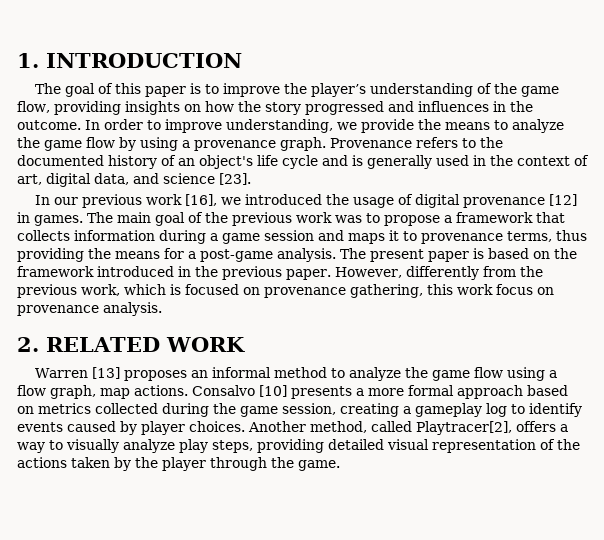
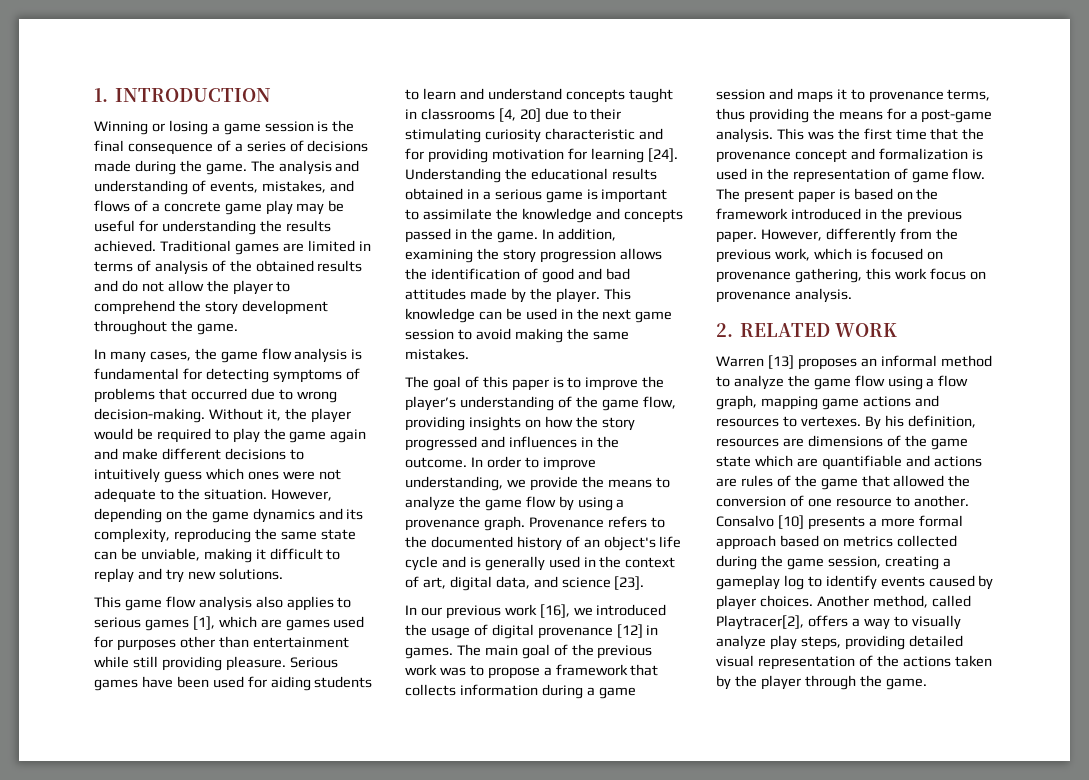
(242, 60) none -> [94,120,355,135] [94,140,369,155] [94,160,360,175] [94,180,354,195] [94,200,345,215] [94,220,331,235] [94,240,371,255] [94,260,363,275] [94,280,291,295] [94,300,328,315] [94,320,238,335] [94,348,363,363] [94,368,360,383] [94,388,337,403] [94,408,351,423] [94,428,367,443] [94,448,304,460] [94,468,341,483] [94,488,332,503] [94,508,364,523] [94,528,356,543] [94,548,341,563] [94,568,283,583] [94,596,352,611] [94,616,365,631] [94,636,349,651] [94,656,338,671] [94,676,373,691] [405,88,673,103] [405,108,622,122] [405,128,663,143] [405,148,678,163] [405,168,657,183] [405,188,668,203] [405,208,683,223] [405,228,616,243] [405,248,662,263] [405,268,630,283] [405,288,631,303] [405,308,673,323] [405,328,629,343] [405,348,469,360] // Winning or losing a game session is the final consequence of a series of decisions made during the game. The analysis and understanding of events, mistakes, and flows of a concrete game play may be useful for understanding the results achieved. Traditional games are limited in terms of analysis of the obtained results and do not allow the player to comprehend the story development throughout the game. // In many cases, the game flow analysis is fundamental for detecting symptoms of problems that occurred due to wrong decision-making. Without it, the player would be required to play the game again and make different decisions to intuitively guess which ones were not adequate to the situation. However, depending on the game dynamics and its complexity, reproducing the same state can be unviable, making it difficult to replay and try new solutions. // This game flow analysis also applies to serious games [1], which are games used for purposes other than entertainment while still providing pleasure. Serious games have been used for aiding students to learn and understand concepts taught in classrooms [4, 20] due to their stimulating curiosity characteristic and for providing motivation for learning [24]. Understanding the educational results obtained in a serious game is important to assimilate the knowledge and concepts passed in the game. In addition, examining the story progression allows the identification of good and bad attitudes made by the player. This knowledge can be used in the next game session to avoid making the same mistakes.
(336, 255) none -> [776,128,985,140] [716,148,983,163] [716,168,986,183] This was the first time that the provenance concept and formalization is used in the representation of game flow.
[100,385,188,399] map actions. -> [760,395,939,410] [716,415,976,430] [716,435,968,450] [716,455,982,470] [716,475,971,490] [716,495,969,507] mapping game actions and resources to vertexes. By his definition, resources are dimensions of the game state which are quantifiable and actions are rules of the game that allowed the conversion of one resource to another.

